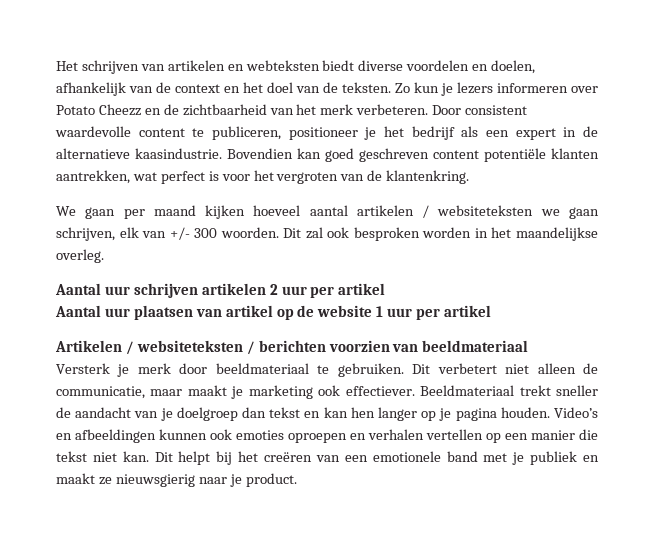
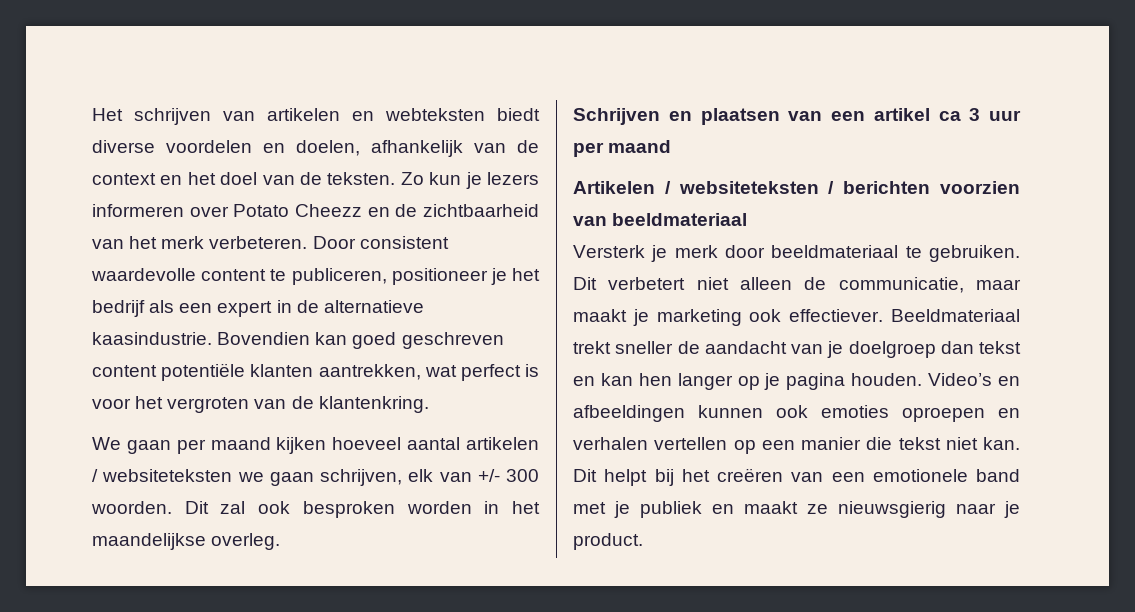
[55,283,386,298] [55,305,492,320] Aantal uur schrijven artikelen 2 uur per artikel // Aantal uur plaatsen van artikel op de website 1 uur per artikel -> [573,108,1021,125] [573,140,672,157] Schrijven en plaatsen van een artikel ca 3 uur per maand

